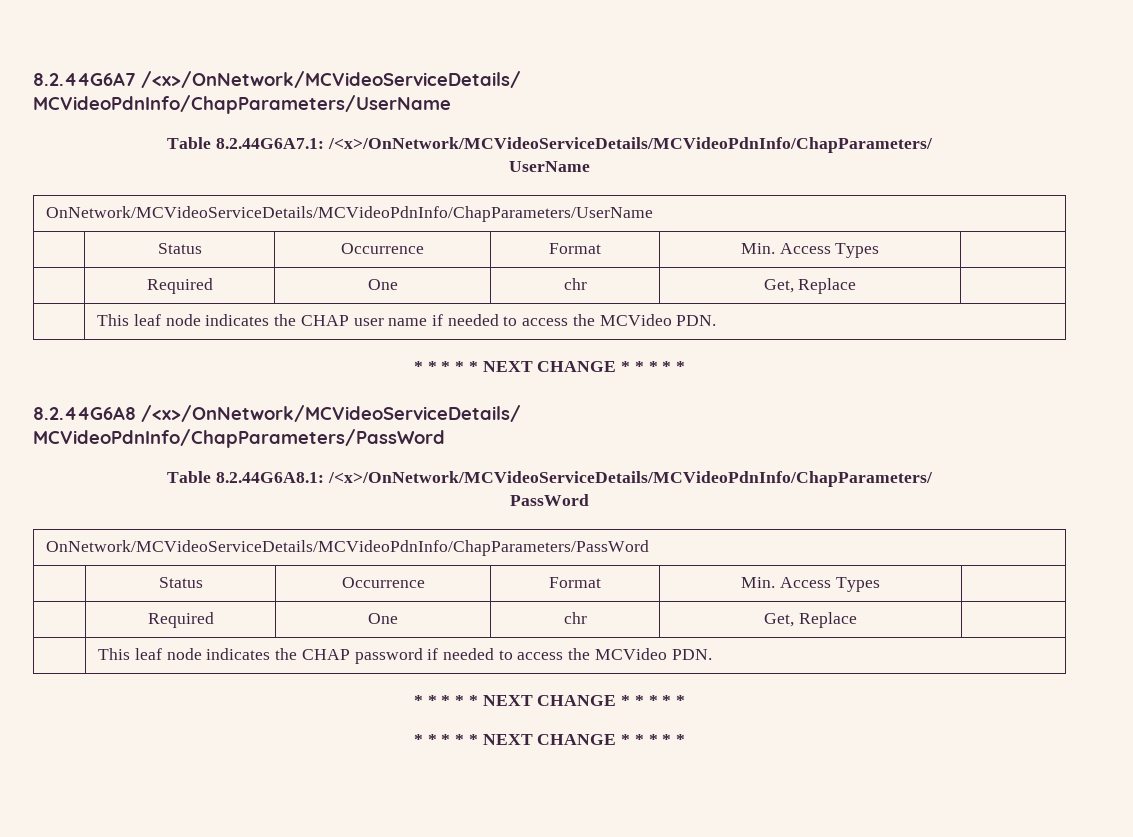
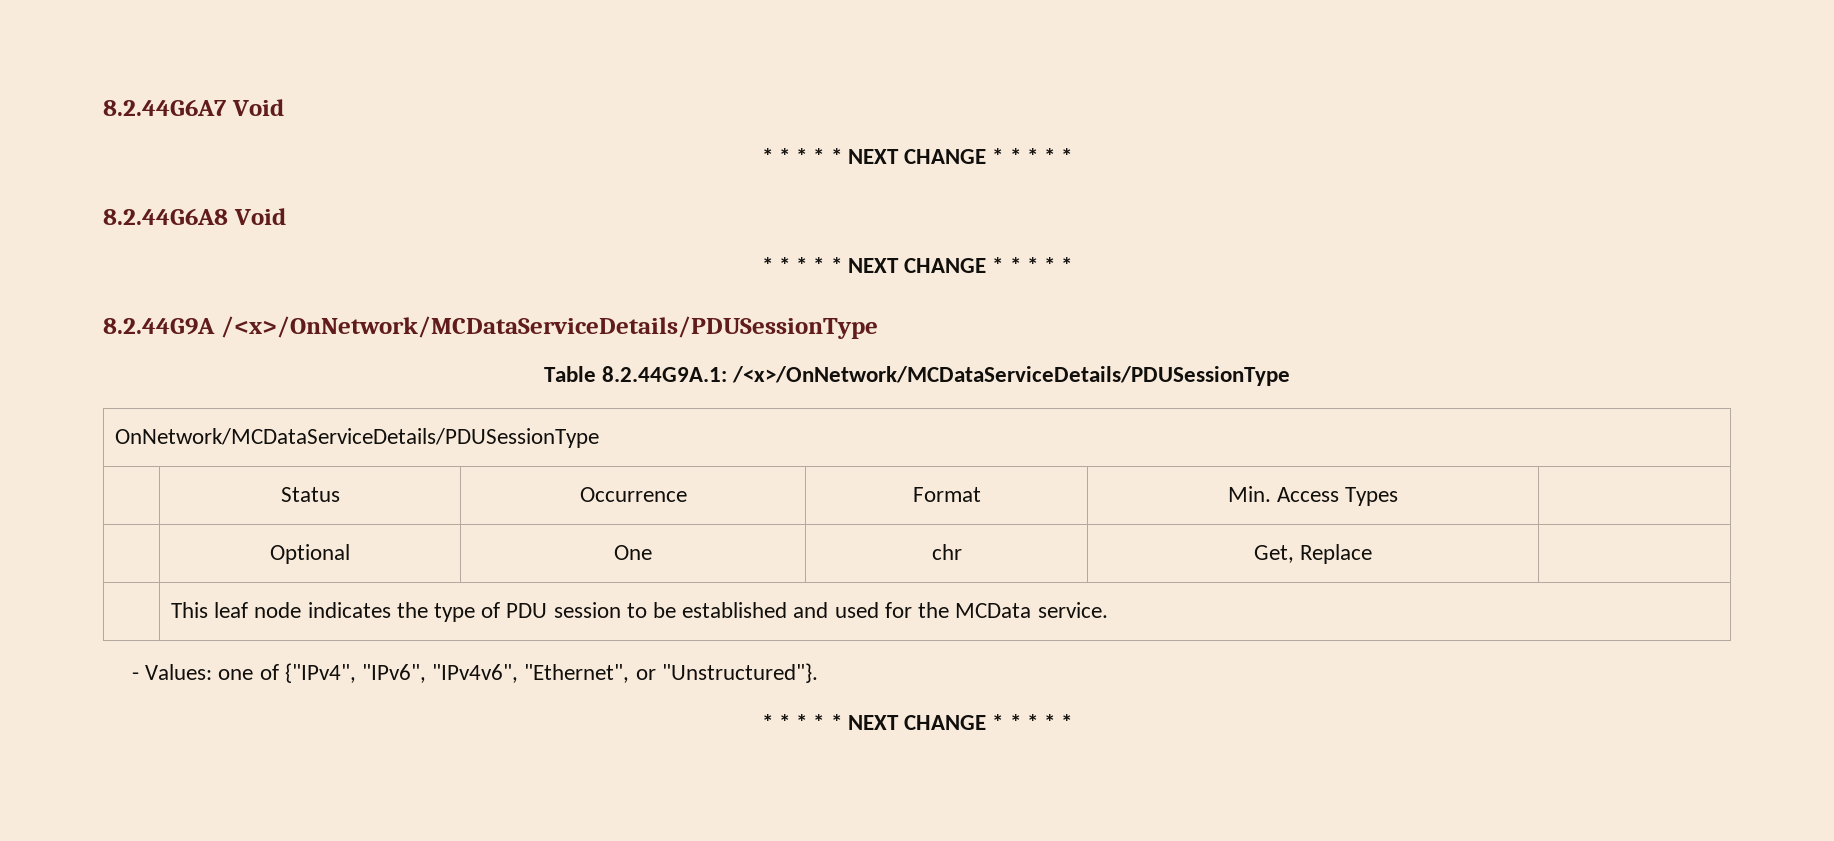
[141,71,521,88] [33,95,451,114] [167,137,933,153] [509,161,590,172] [46,206,654,222] [157,243,202,254] [340,243,424,254] [549,243,601,254] [740,243,880,258] [146,278,213,294] [367,279,398,290] [563,278,587,290] [763,278,857,294] [97,314,717,326] /<x>/OnNetwork/MCVideoServiceDetails/ // MCVideoPdnInfo/ChapParameters/UserName // Table 8.2.44G6A7.1: /<x>/OnNetwork/MCVideoServiceDetails/MCVideoPdnInfo/ChapParameters/ // UserName // OnNetwork/MCVideoServiceDetails/MCVideoPdnInfo/ChapParameters/UserName // | Status | Occurrence | Format | Min. Access Types | // | Required | One | chr | Get, Replace | // | This leaf node indicates the CHAP user name if needed to access the MCVideo PDN. -> [231,99,284,116] [761,148,1073,164] [103,208,286,225] [761,257,1073,273] [103,316,878,339] [543,366,1291,386] [114,428,599,448] [280,487,340,502] [579,487,687,502] [912,487,981,502] [1227,486,1399,506] [270,544,350,564] [614,545,652,560] [931,544,962,560] [1253,544,1373,564] [170,602,1108,622] [131,663,818,683] Void // * * * * * NEXT CHANGE * * * * * // 8.2.44G6A8 Void // * * * * * NEXT CHANGE * * * * * // 8.2.44G9A /<x>/OnNetwork/MCDataServiceDetails/PDUSessionType // Table 8.2.44G9A.1: /<x>/OnNetwork/MCDataServiceDetails/PDUSessionType // OnNetwork/MCDataServiceDetails/PDUSessionType // | Status | Occurrence | Format | Min. Access Types | // | Optional | One | chr | Get, Replace | // | This leaf node indicates the type of PDU session to be established and used for the MCData service. // - Values: one of {"IPv4", "IPv6", "IPv4v6", "Ethernet", or "Unstructured"}.
[33,405,521,422] [33,429,445,448] [167,471,933,487] [510,494,589,506] [46,540,650,556] [158,577,203,588] [341,577,425,588] [549,577,601,588] [741,577,880,592] [147,612,214,628] [367,613,398,624] [563,612,587,624] [764,612,857,628] [98,648,712,664] [414,695,685,706] [414,734,685,745] // 8.2.44G6A8 /<x>/OnNetwork/MCVideoServiceDetails/ // MCVideoPdnInfo/ChapParameters/PassWord // Table 8.2.44G6A8.1: /<x>/OnNetwork/MCVideoServiceDetails/MCVideoPdnInfo/ChapParameters/ // PassWord // OnNetwork/MCVideoServiceDetails/MCVideoPdnInfo/ChapParameters/PassWord // | Status | Occurrence | Format | Min. Access Types | // | Required | One | chr | Get, Replace | // | This leaf node indicates the CHAP password if needed to access the MCVideo PDN. // * * * * * NEXT CHANGE * * * * * // * * * * * NEXT CHANGE * * * * * -> (1073, 722) none

